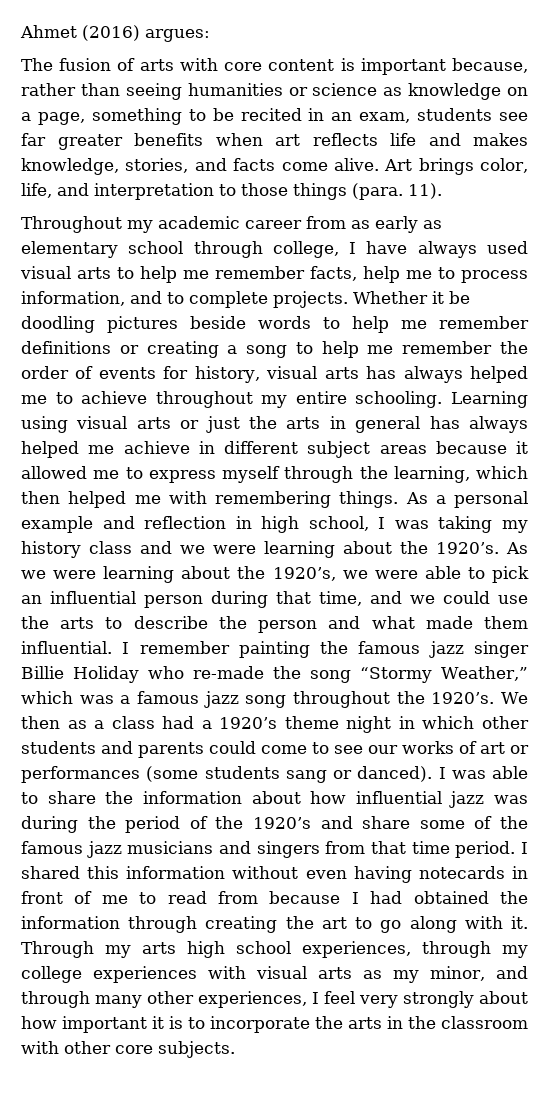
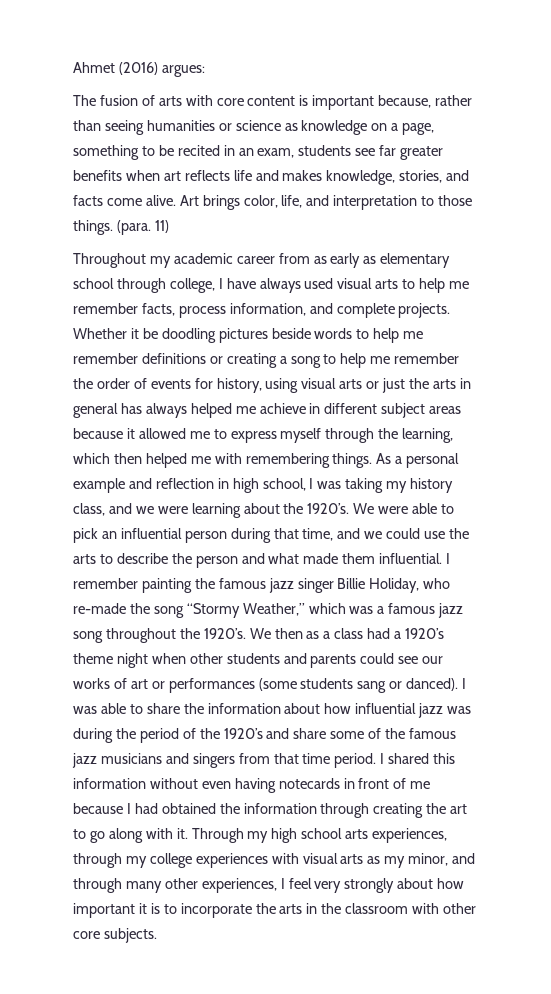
[293,183,442,200] things (para. 11). -> [73,220,169,235] things. (para. 11)
[363,266,455,283] help me to -> (175, 309) none
[167,292,184,304] to -> (333, 308) none
[266,366,528,383] [21,391,528,408] visual arts has always helped me to achieve throughout my entire schooling. Learning -> (262, 385) none
[89,541,132,554] class -> [73,503,105,516] class,
[506,542,528,554] [21,566,368,583] As we were learning about the 1920’s, we -> [353,503,375,514] We
[73,666,140,683] Holiday -> [369,578,420,593] Holiday,
[398,716,475,729] in which -> [151,653,186,664] when
[261,742,329,754] come to -> (395, 658) none
[139,891,258,904] to read from -> (431, 785) none
[142,942,176,954] arts -> (269, 837) none
(291, 947) none -> [345,829,369,839] arts

